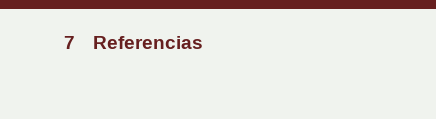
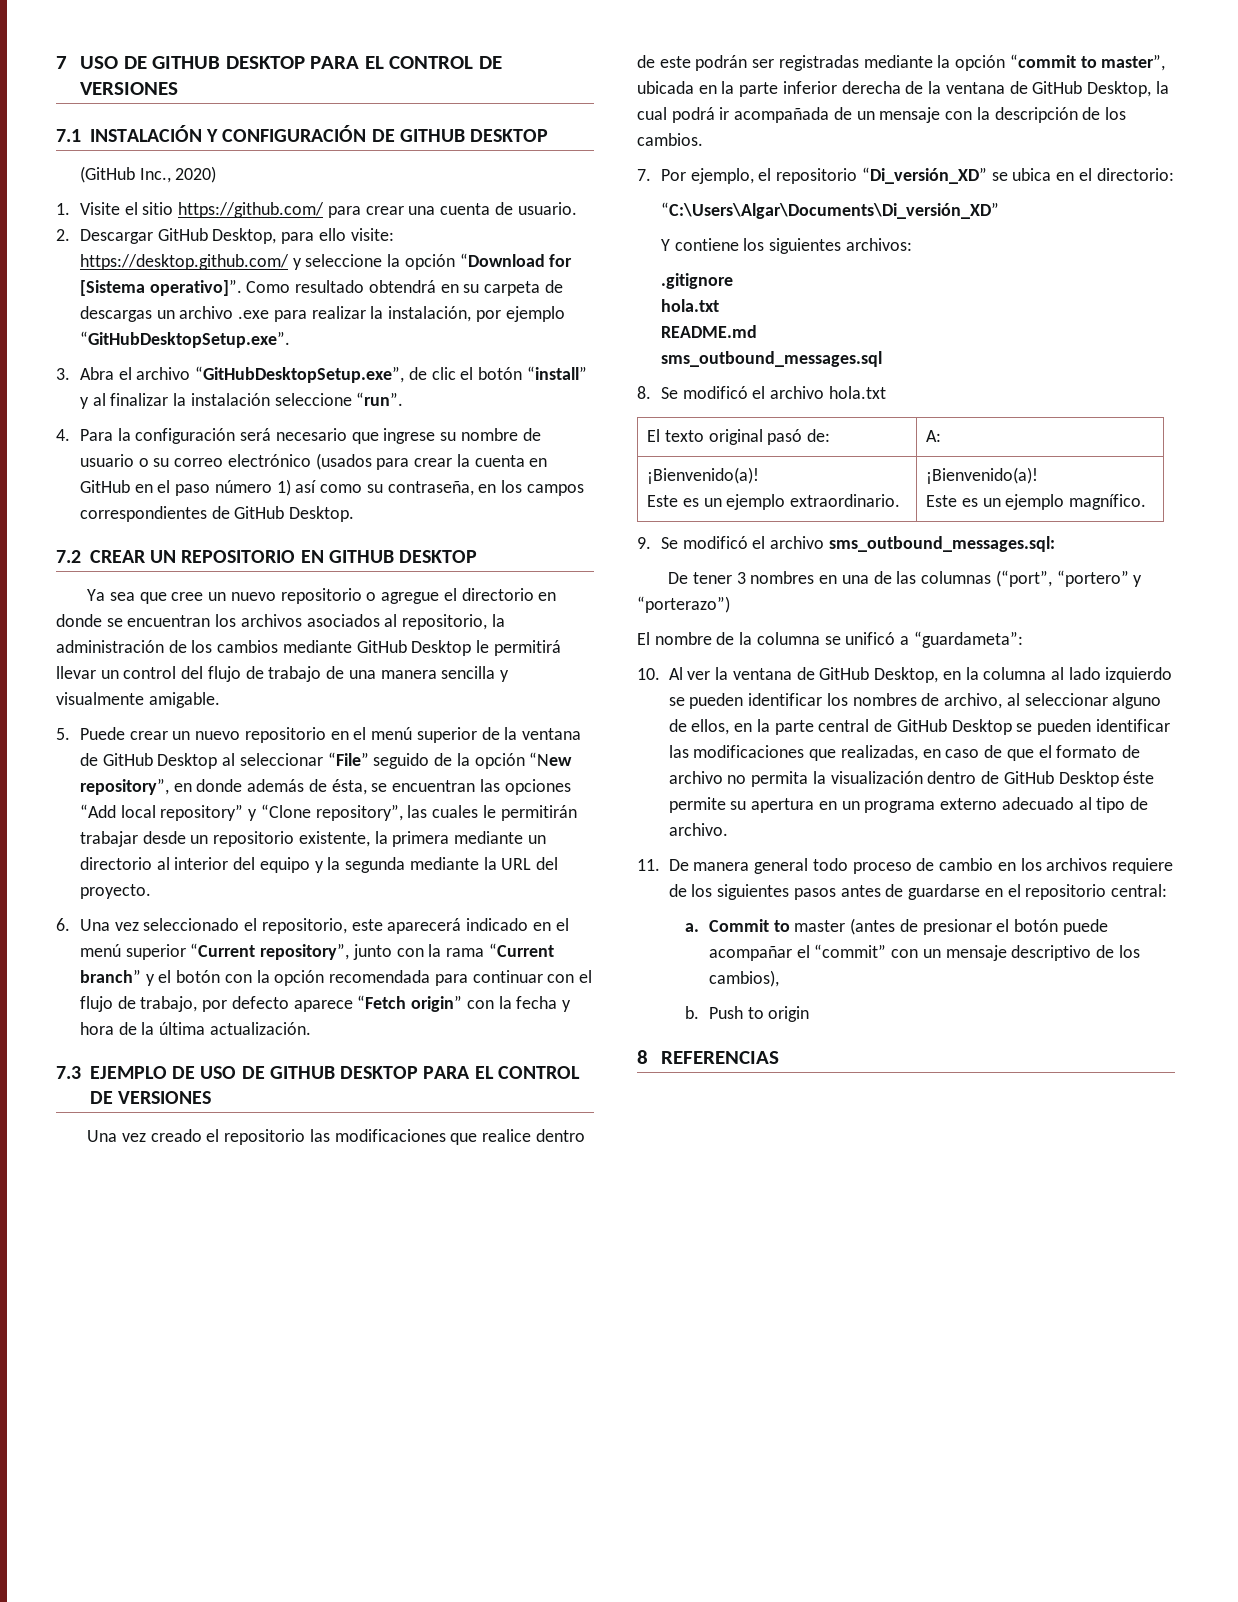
[92,36,203,49] Referencias -> [79,56,502,69] [79,82,178,95] [56,125,549,142] [79,166,217,183] [56,202,577,218] [56,228,394,244] [79,253,573,270] [79,279,563,296] [79,306,565,322] [79,331,290,348] [56,366,587,383] [79,392,404,409] [56,428,541,444] [79,453,548,470] [79,479,584,496] [79,506,355,522] [56,550,478,563] [87,588,557,604] [56,614,505,630] [56,640,561,656] [56,666,509,682] [56,692,220,708] [56,727,581,743] [79,752,573,769] [79,778,571,795] [79,804,577,821] [79,831,546,847] [79,857,558,873] [79,884,151,899] [56,918,569,934] [79,943,554,960] [79,969,592,986] [79,995,571,1012] [79,1022,311,1035] [56,1066,580,1079] [89,1091,212,1104] [87,1129,585,1145] [637,54,1166,71] [637,81,1169,97] [637,107,1126,123] [637,133,703,146] [637,167,1174,184] [660,202,999,219] [660,238,912,254] [660,273,733,289] [660,299,719,312] [660,325,757,338] [660,351,882,367] [637,386,886,399] [647,429,831,445] [926,430,942,442] [647,467,760,484] [647,494,901,510] [926,467,1039,484] [926,494,1147,510] [637,536,1055,552] [668,570,1143,587] [637,596,730,613] [637,631,1023,648] [637,667,1173,683] [668,693,1162,709] [668,719,1170,735] [668,745,1140,761] [668,771,1155,787] [668,797,1148,813] [668,823,728,836] [637,858,1173,874] [668,884,1167,900] [684,918,1108,935] [708,944,1140,961] [708,970,779,987] [684,1006,810,1022] [637,1050,779,1064] USO DE GITHUB DESKTOP PARA EL CONTROL DE VERSIONES // 7.1 INSTALACIÓN Y CONFIGURACIÓN DE GITHUB DESKTOP // (GitHub Inc., 2020) // 1. Visite el sitio https://github.com/ para crear una cuenta de usuario. // 2. Descargar GitHub Desktop, para ello visite: https://desktop.github.com/ y seleccione la opción “Download for [Sistema operativo]”. Como resultado obtendrá en su carpeta de descargas un archivo .exe para realizar la instalación, por ejemplo “GitHubDesktopSetup.exe”. // 3. Abra el archivo “GitHubDesktopSetup.exe”, de clic el botón “install” y al finalizar la instalación seleccione “run”. // 4. Para la configuración será necesario que ingrese su nombre de usuario o su correo electrónico (usados para crear la cuenta en GitHub en el paso número 1) así como su contraseña, en los campos correspondientes de GitHub Desktop. // 7.2 CREAR UN REPOSITORIO EN GITHUB DESKTOP // Ya sea que cree un nuevo repositorio o agregue el directorio en donde se encuentran los archivos asociados al repositorio, la administración de los cambios mediante GitHub Desktop le permitirá llevar un control del flujo de trabajo de una manera sencilla y visualmente amigable. // 5. Puede crear un nuevo repositorio en el menú superior de la ventana de GitHub Desktop al seleccionar “File” seguido de la opción “New repository”, en donde además de ésta, se encuentran las opciones “Add local repository” y “Clone repository”, las cuales le permitirán trabajar desde un repositorio existente, la primera mediante un directorio al interior del equipo y la segunda mediante la URL del proyecto. // 6. Una vez seleccionado el repositorio, este aparecerá indicado en el menú superior “Current repository”, junto con la rama “Current branch” y el botón con la opción recomendada para continuar con el flujo de trabajo, por defecto aparece “Fetch origin” con la fecha y hora de la última actualización. // 7.3 EJEMPLO DE USO DE GITHUB DESKTOP PARA EL CONTROL DE VERSIONES // Una vez creado el repositorio las modificaciones que realice dentro de este podrán ser registradas mediante la opción “commit to master”, ubicada en la parte inferior derecha de la ventana de GitHub Desktop, la cual podrá ir acompañada de un mensaje con la descripción de los cambios. // 7. Por ejemplo, el repositorio “Di_versión_XD” se ubica en el directorio: // “C:\Users\Algar\Documents\Di_versión_XD” // Y contiene los siguientes archivos: // .gitignore // hola.txt // README.md // sms_outbound_messages.sql // 8. Se modificó el archivo hola.txt // El texto original pasó de: | A: // ¡Bienvenido(a)! // Este es un ejemplo extraordinario. | ¡Bienvenido(a)! // Este es un ejemplo magnífico. // 9. Se modificó el archivo sms_outbound_messages.sql: // De tener 3 nombres en una de las columnas (“port”, “portero” y “porterazo”) // El nombre de la columna se unificó a “guardameta”: // 10. Al ver la ventana de GitHub Desktop, en la columna al lado izquierdo se pueden identificar los nombres de archivo, al seleccionar alguno de ellos, en la parte central de GitHub Desktop se pueden identificar las modificaciones que realizadas, en caso de que el formato de archivo no permita la visualización dentro de GitHub Desktop éste permite su apertura en un programa externo adecuado al tipo de archivo. // 11. De manera general todo proceso de cambio en los archivos requiere de los siguientes pasos antes de guardarse en el repositorio central: // a. Commit to master (antes de presionar el botón puede acompañar el “commit” con un mensaje descriptivo de los cambios), // b. Push to origin // 8 REFERENCIAS

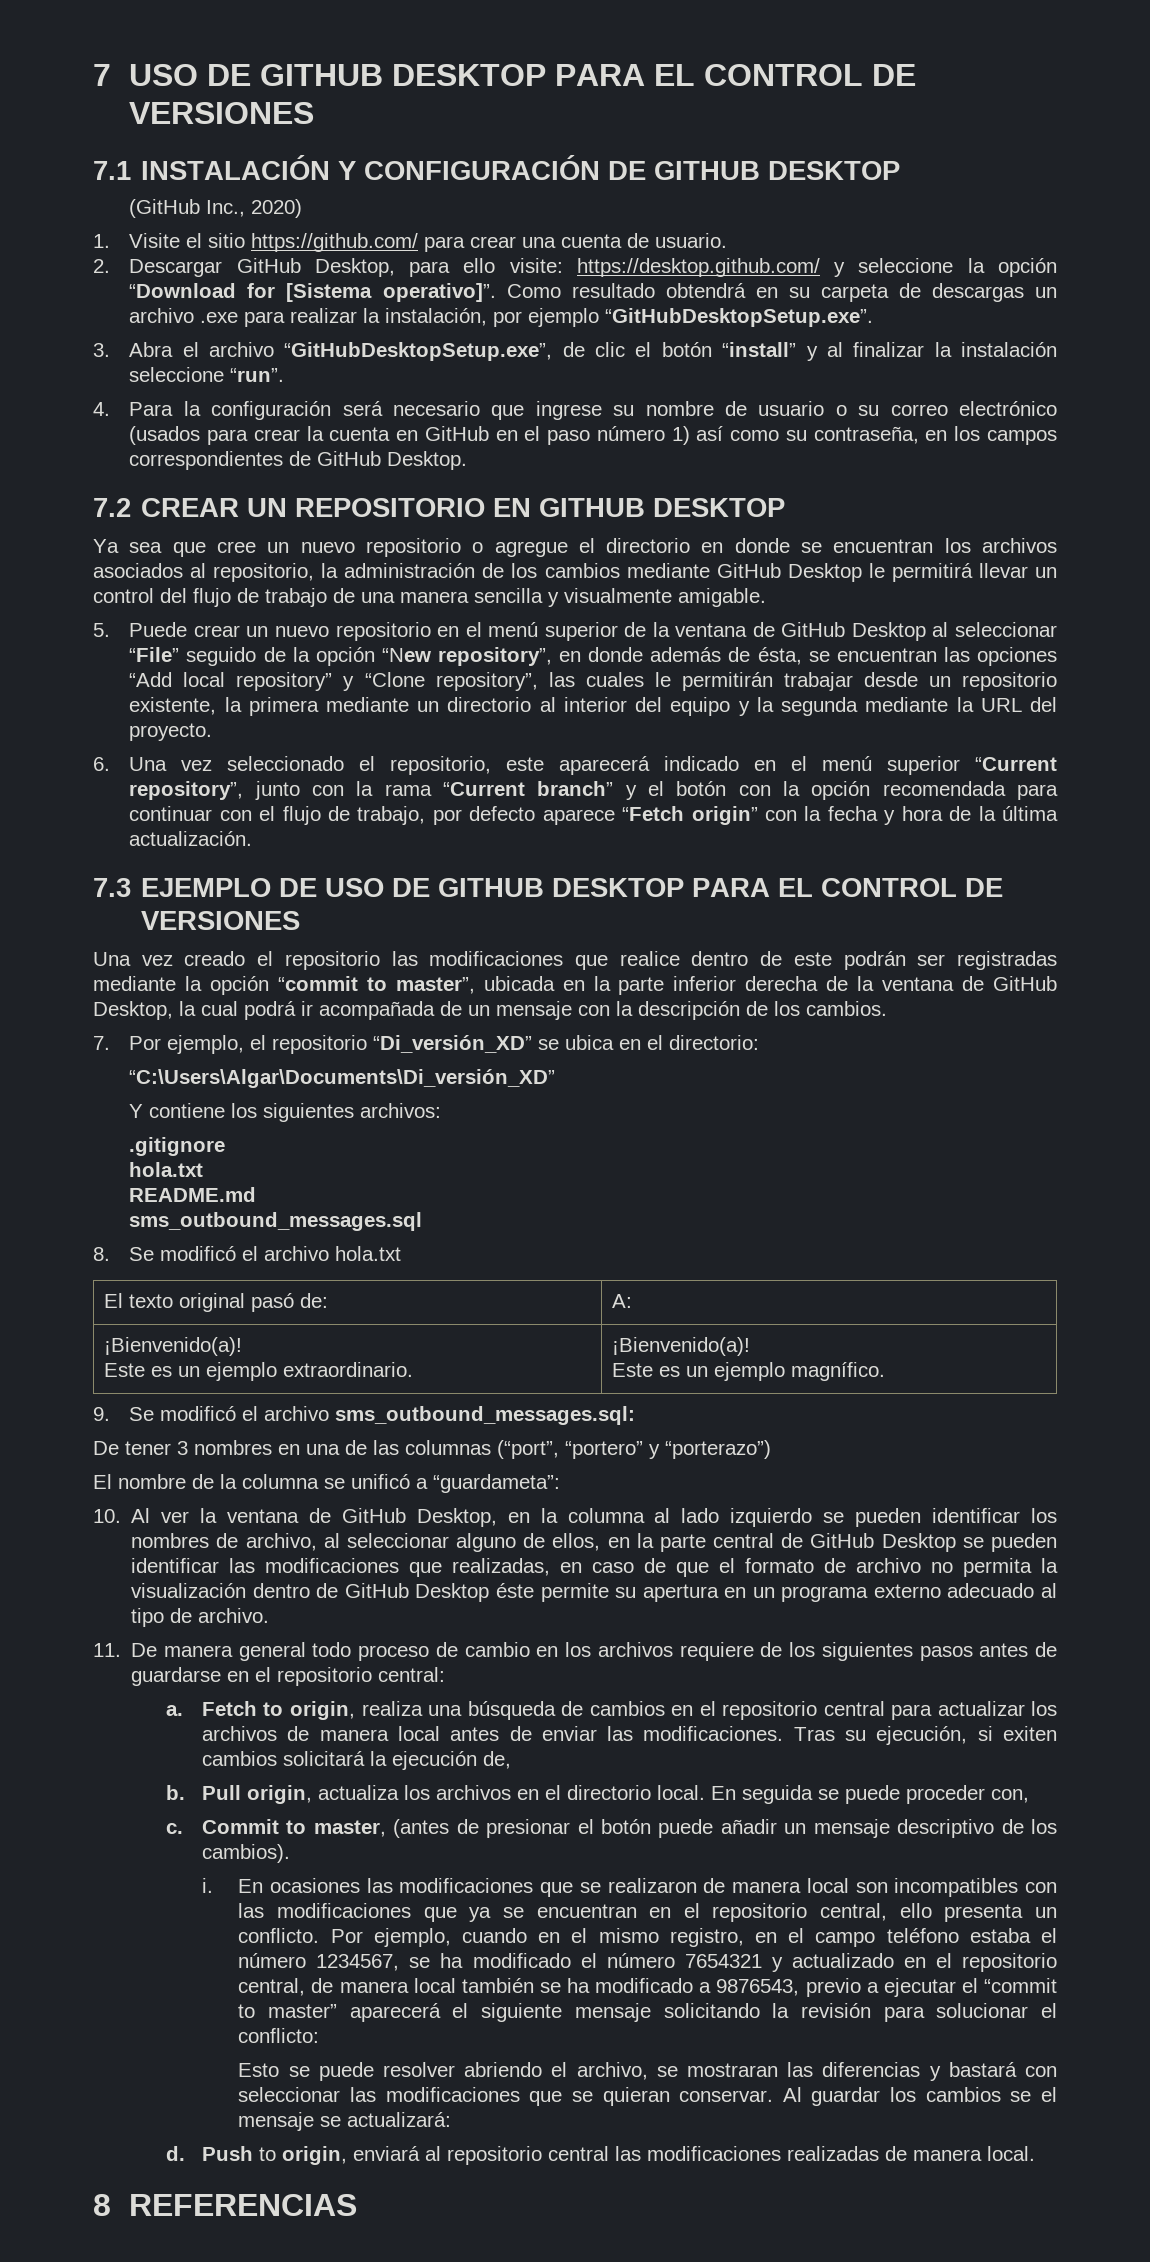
(699, 927) none -> [201,1701,1057,1720] [201,1726,1057,1745] [201,1751,511,1770] [165,1785,1029,1804] [165,1823,183,1834] Fetch to origin, realiza una búsqueda de cambios en el repositorio central para actualizar los archivos de manera local antes de enviar las modificaciones. Tras su ejecución, si exiten cambios solicitará la ejecución de, // b. Pull origin, actualiza los archivos en el directorio local. En seguida se puede proceder con, // c.
[794,920,846,932] master -> [313,1820,386,1837] master,
[708,944,919,961] acompañar el “commit” con -> [720,1819,777,1834] añadir
[708,970,779,987] [684,1006,810,1022] cambios), // b. Push to origin -> [201,1844,290,1863] [201,1878,1058,1897] [238,1903,1057,1922] [238,1928,1057,1947] [238,1953,1057,1972] [238,1978,1057,1997] [238,2003,1057,2022] [238,2028,320,2043] [238,2062,1057,2081] [238,2087,1057,2106] [238,2112,452,2131] [165,2146,1035,2165] cambios). // i. En ocasiones las modificaciones que se realizaron de manera local son incompatibles con las modificaciones que ya se encuentran en el repositorio central, ello presenta un conflicto. Por ejemplo, cuando en el mismo registro, en el campo teléfono estaba el número 1234567, se ha modificado el número 7654321 y actualizado en el repositorio central, de manera local también se ha modificado a 9876543, previo a ejecutar el “commit to master” aparecerá el siguiente mensaje solicitando la revisión para solucionar el conflicto: // Esto se puede resolver abriendo el archivo, se mostraran las diferencias y bastará con seleccionar las modificaciones que se quieran conservar. Al guardar los cambios se el mensaje se actualizará: // d. Push to origin, enviará al repositorio central las modificaciones realizadas de manera local.

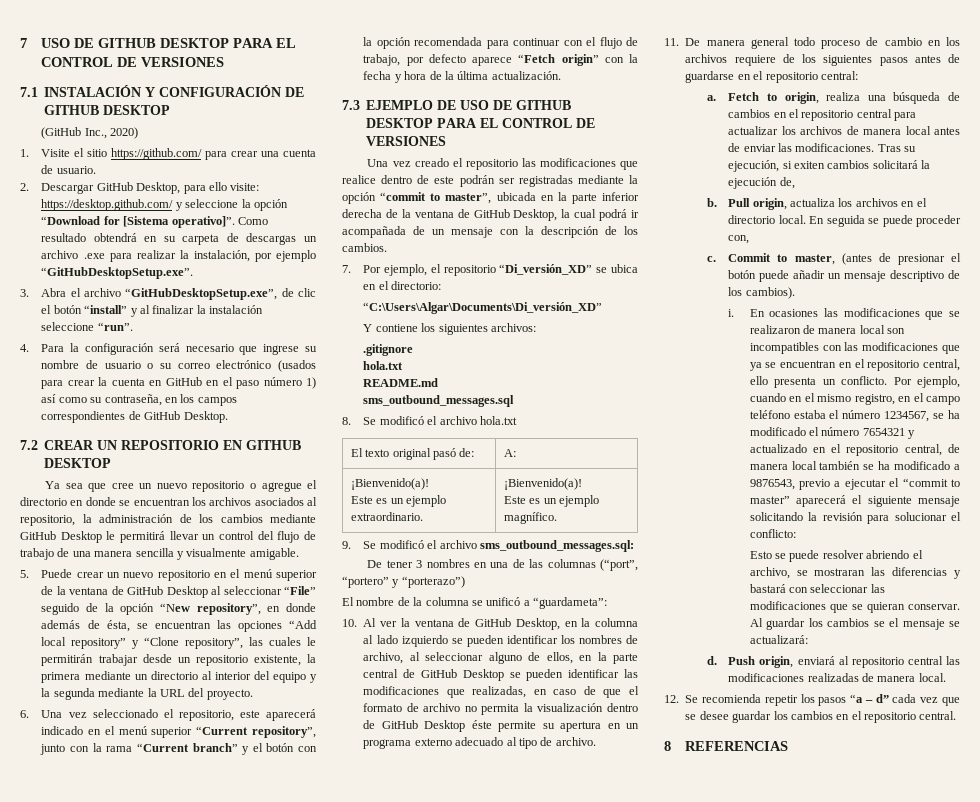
[258,2147,276,2161] to -> (756, 660) none
(1035, 2153) none -> [664,694,960,706] [685,711,957,723] // 12. Se recomienda repetir los pasos “a – d” cada vez que se desee guardar los cambios en el repositorio central.

